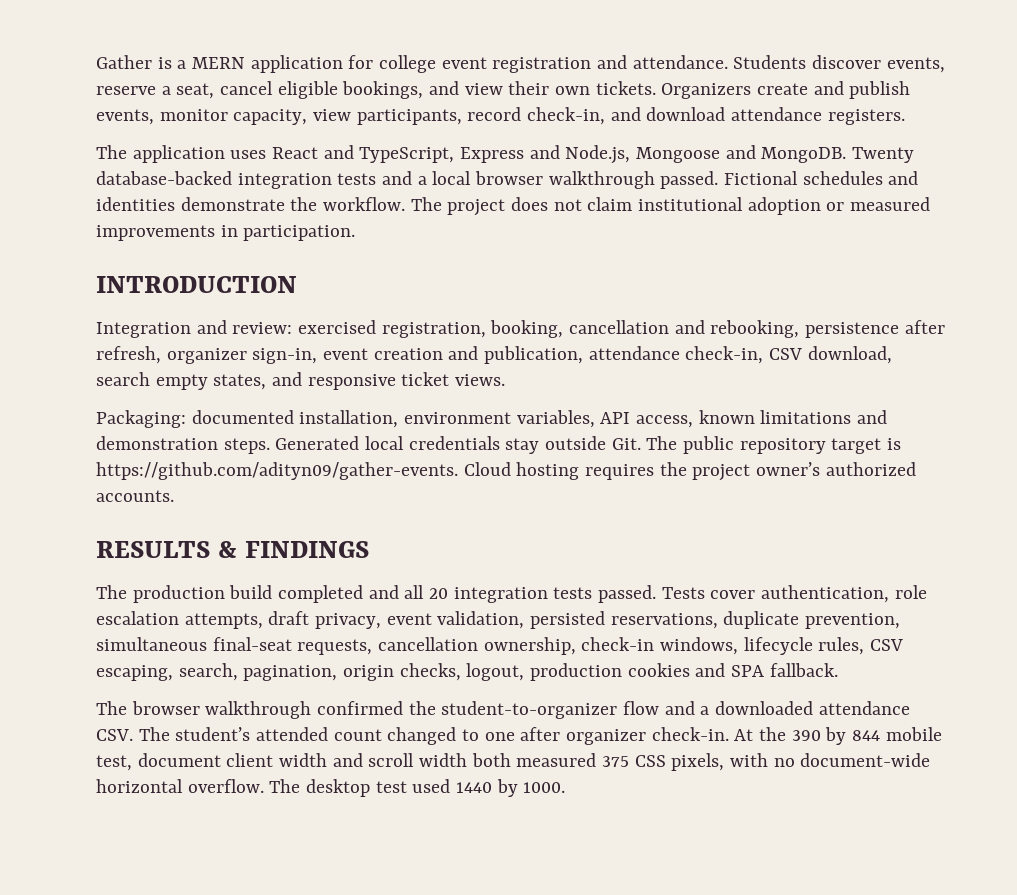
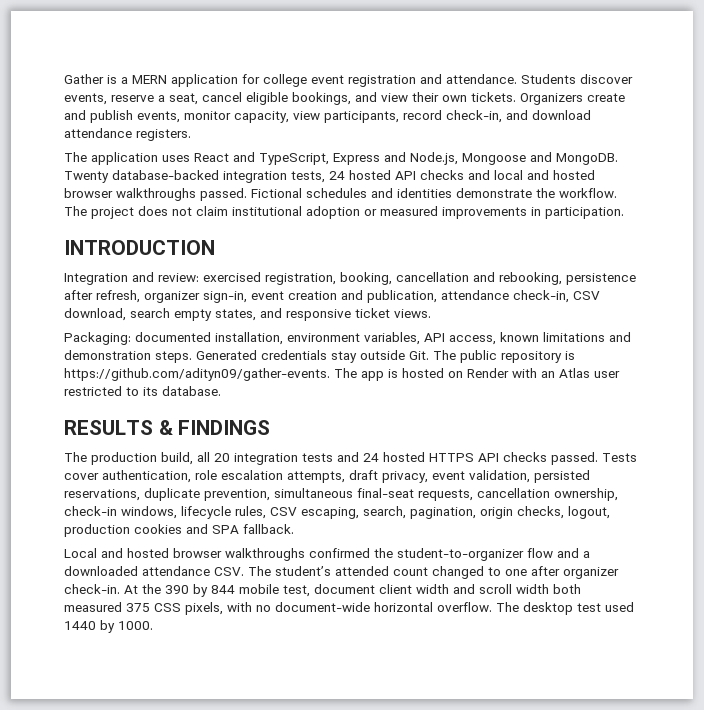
[337,171,655,189] tests and a local browser walkthrough -> [291,170,595,183] [64,188,196,201] tests, 24 hosted API checks and local and hosted browser walkthroughs
[365,436,405,450] local -> (257, 355) none
[831,438,882,454] target -> (562, 357) none
[463,462,916,481] [96,490,174,502] Cloud hosting requires the project owner’s authorized accounts. -> [334,368,620,381] [64,386,221,396] The app is hosted on Render with an Atlas user restricted to its database.
[229,585,399,603] build completed and -> [161,452,193,465] build,
(593, 593) none -> [337,452,547,462] and 24 hosted HTTPS API checks
[96,701,312,719] The browser walkthrough -> [64,548,305,561] Local and hosted browser walkthroughs

